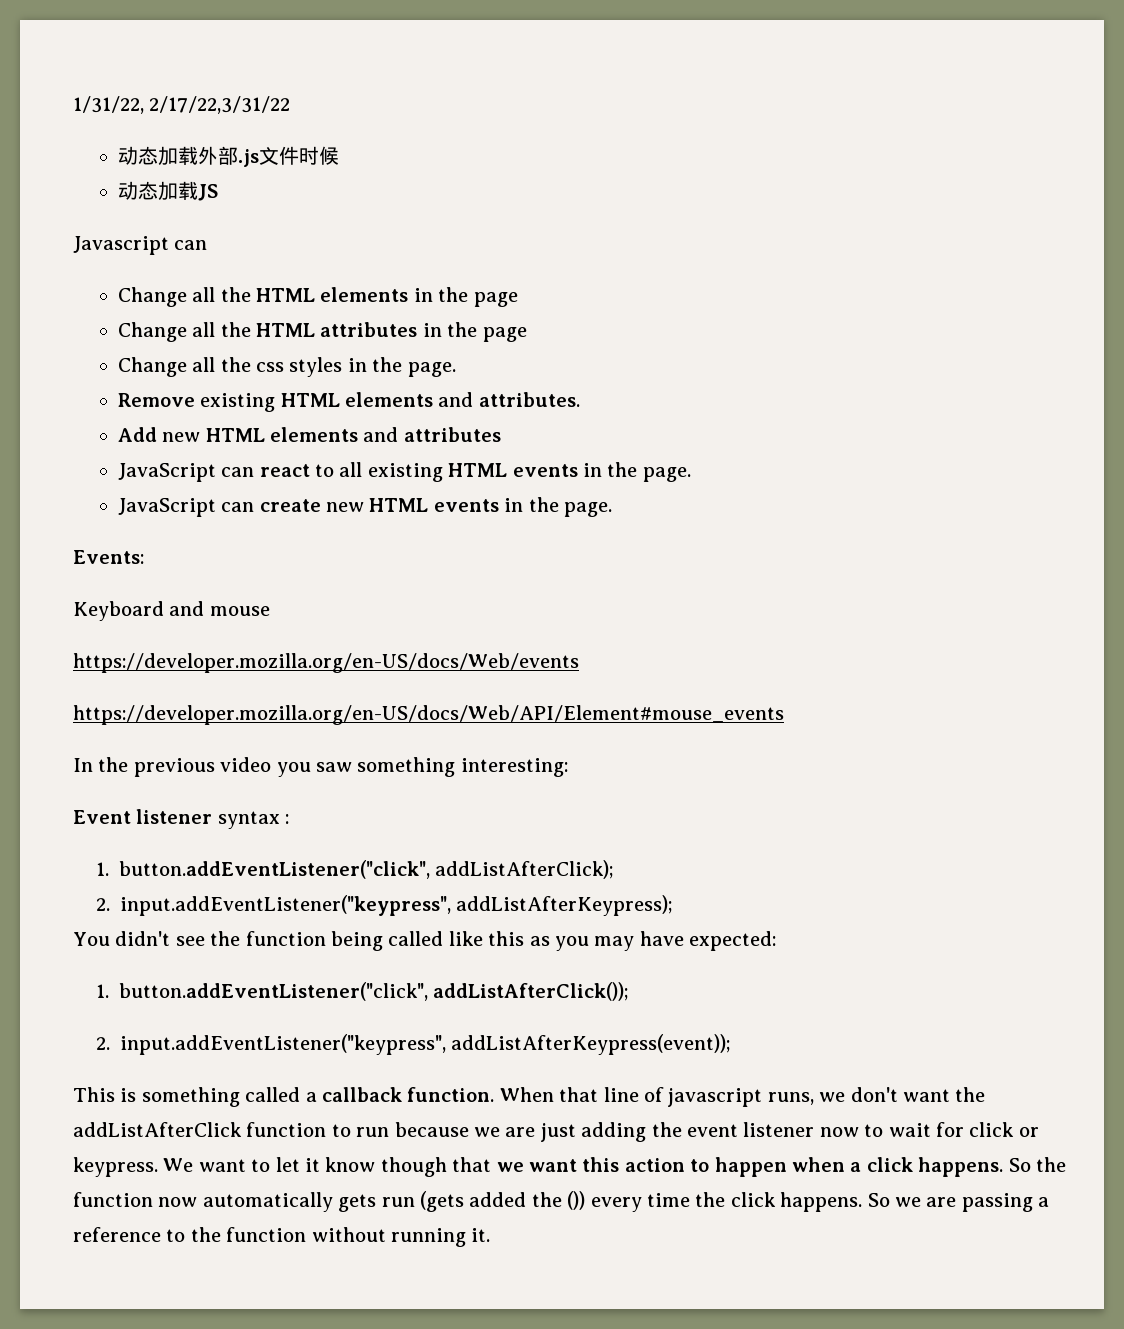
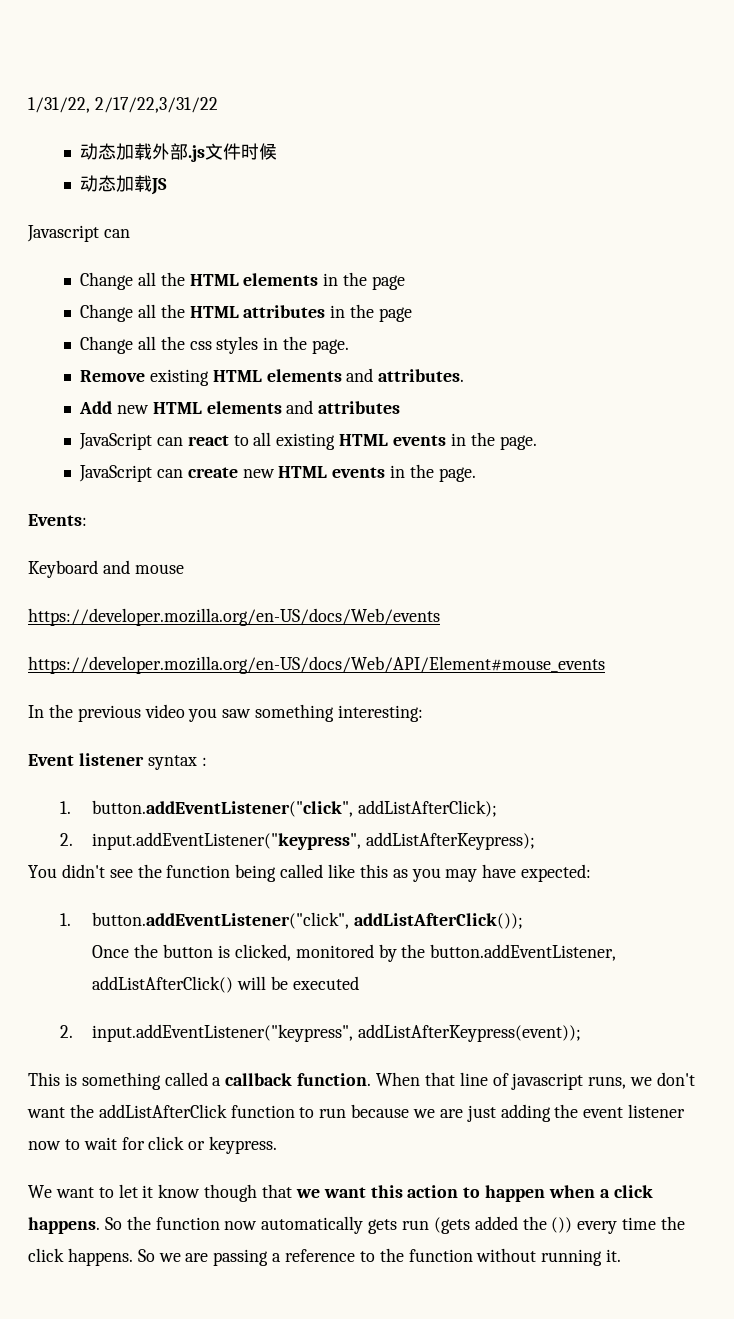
(630, 991) none -> [92,944,617,962] [92,976,360,993] // Once the button is clicked, monitored by the button.addEventListener, addListAfterClick() will be executed
(158, 1167) none -> (278, 1145) //

